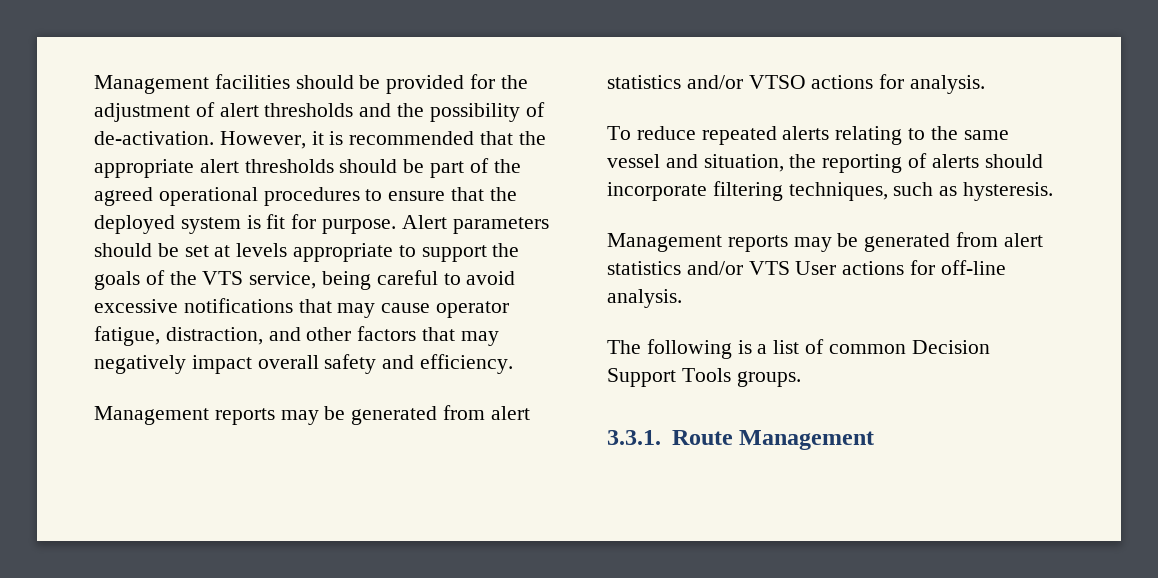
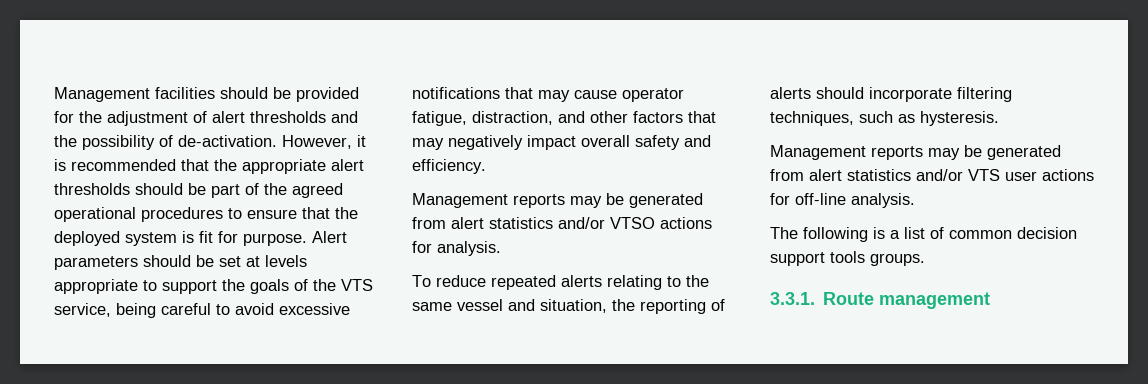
[795,261,837,275] User -> [1005,171,1037,181] user
[911,340,990,354] [607,368,731,387] Decision Support Tools -> [1017,227,1077,239] [770,251,865,266] decision support tools
[739,430,875,450] Management -> [879,292,991,309] management

